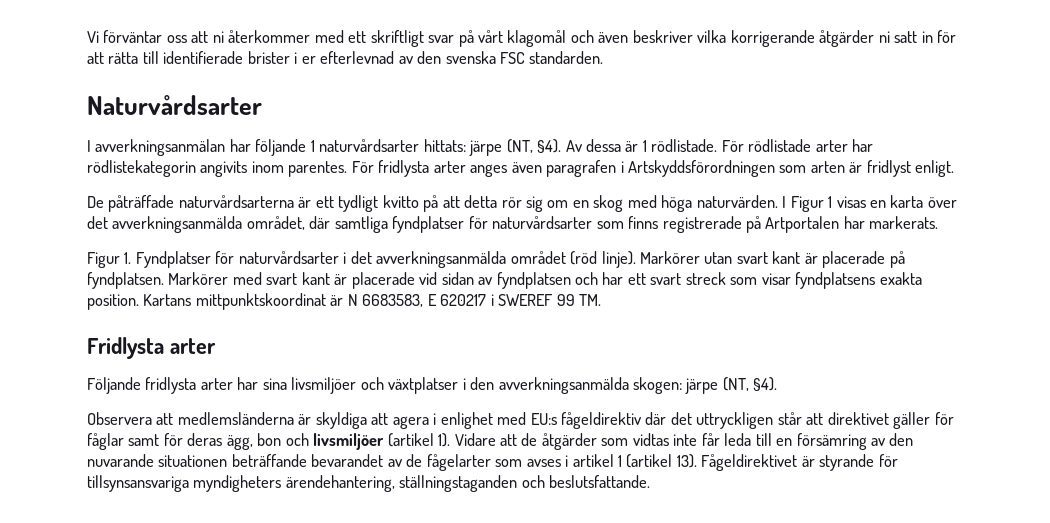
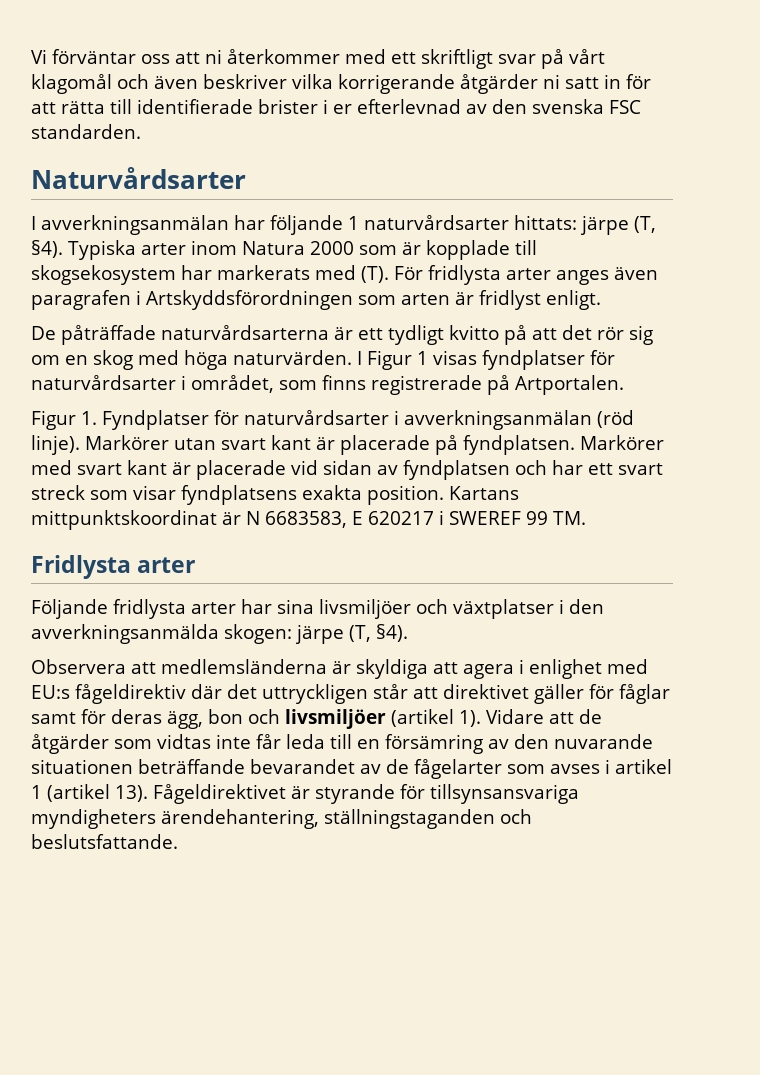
[506,139,874,153] [87,160,348,177] (NT, §4). Av dessa är 1 rödlistade. För rödlistade arter har rödlistekategorin angivits inom parentes. -> [634,216,656,233] [31,240,537,260] [31,265,389,285] (T, §4). Typiska arter inom Natura 2000 som är kopplade till skogsekosystem har markerats med (T).
[464,195,498,208] detta -> [562,325,592,340] det
[870,195,957,208] [87,216,388,233] en karta över det avverkningsanmälda området, där samtliga -> (477, 357) none
(593, 222) none -> [181,375,274,393] i området,
[765,216,939,233] Artportalen har markerats. -> [515,375,624,395] Artportalen.
[350,251,566,268] det avverkningsanmälda området -> [404,410,592,430] avverkningsanmälan
[722,377,749,391] (NT, -> [349,625,371,642] (T,

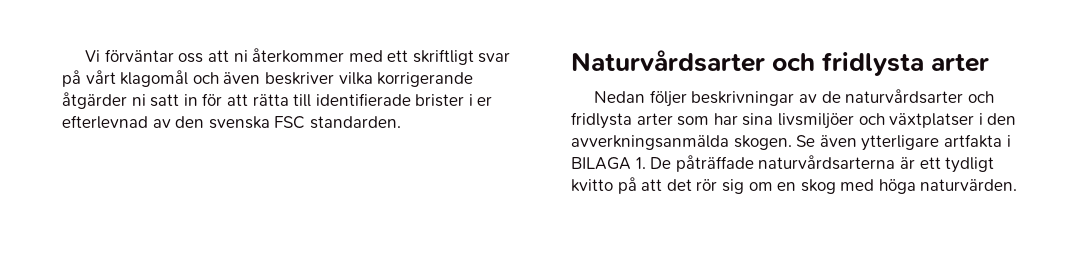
[31,215,656,235] [31,240,537,260] [31,265,658,285] [31,290,601,310] // I avverkningsanmälan har följande 1 naturvårdsarter hittats: järpe (T, §4). Typiska arter inom Natura 2000 som är kopplade till skogsekosystem har markerats med (T). För fridlysta arter anges även paragrafen i Artskyddsförordningen som arten är fridlyst enligt. // -> [772,52,990,76] [594,89,994,107] [571,112,1017,129] [571,134,1011,151] [571,157,646,170] och fridlysta arter // Nedan följer beskrivningar av de naturvårdsarter och fridlysta arter som har sina livsmiljöer och växtplatser i den avverkningsanmälda skogen. Se även ytterligare artfakta i BILAGA 1.
[357,350,615,370] [31,375,624,395] [31,410,634,430] [31,435,664,455] [31,460,663,480] [31,485,519,505] [31,510,586,530] [31,555,196,579] [31,599,604,619] [31,624,408,644] [31,659,648,679] [31,684,670,704] [31,709,602,729] [31,734,653,754] [31,759,672,779] [31,784,579,804] [31,809,532,829] [31,834,178,849] I Figur 1 visas fyndplatser för naturvårdsarter i området, som finns registrerade på Artportalen. // Figur 1. Fyndplatser för naturvårdsarter i avverkningsanmälan (röd linje). Markörer utan svart kant är placerade på fyndplatsen. Markörer med svart kant är placerade vid sidan av fyndplatsen och har ett svart streck som visar fyndplatsens exakta position. Kartans mittpunktskoordinat är N 6683583, E 620217 i SWEREF 99 TM. // Fridlysta arter // Följande fridlysta arter har sina livsmiljöer och växtplatser i den avverkningsanmälda skogen: järpe (T, §4). // Observera att medlemsländerna är skyldiga att agera i enlighet med EU:s fågeldirektiv där det uttryckligen står att direktivet gäller för fåglar samt för deras ägg, bon och livsmiljöer (artikel 1). Vidare att de åtgärder som vidtas inte får leda till en försämring av den nuvarande situationen beträffande bevarandet av de fågelarter som avses i artikel 1 (artikel 13). Fågeldirektivet är styrande för tillsynsansvariga myndigheters ärendehantering, ställningstaganden och beslutsfattande. -> (1018, 185) none

